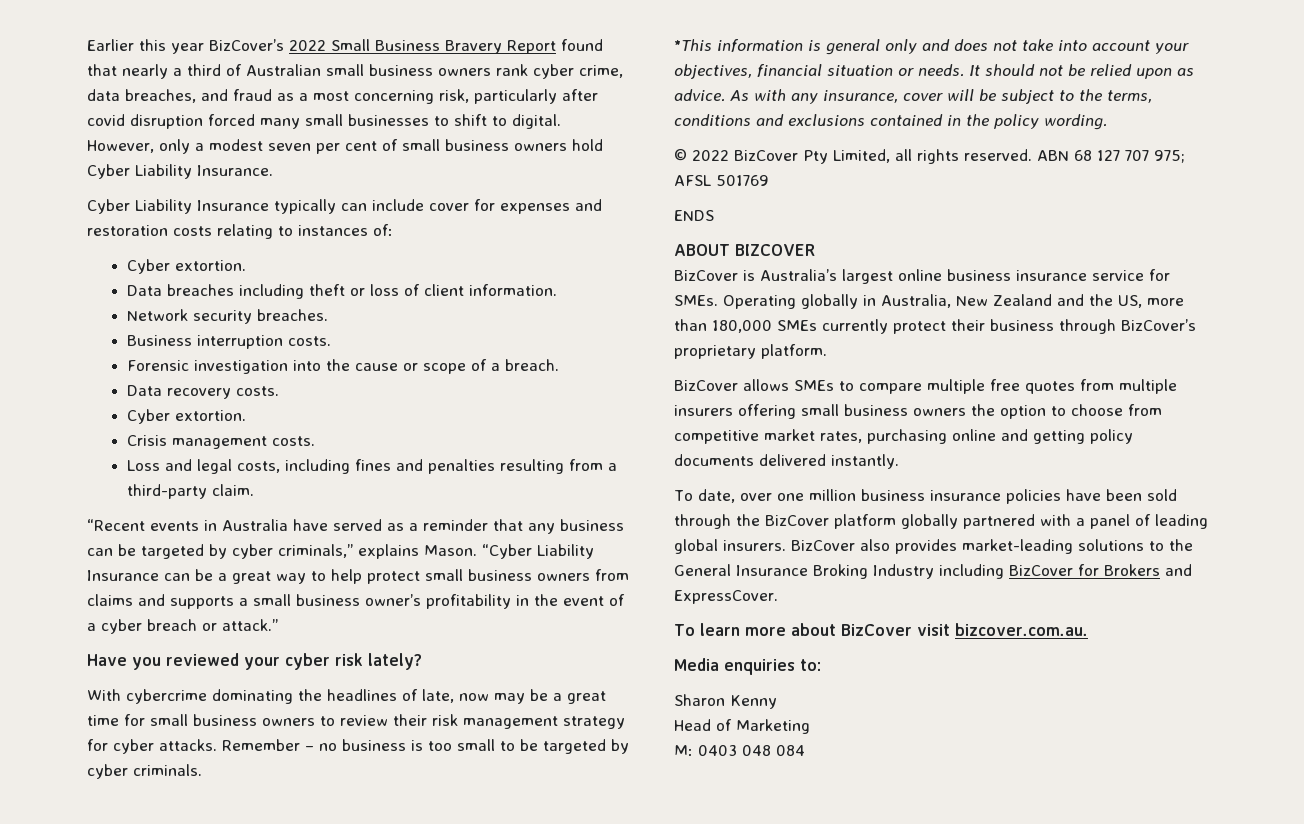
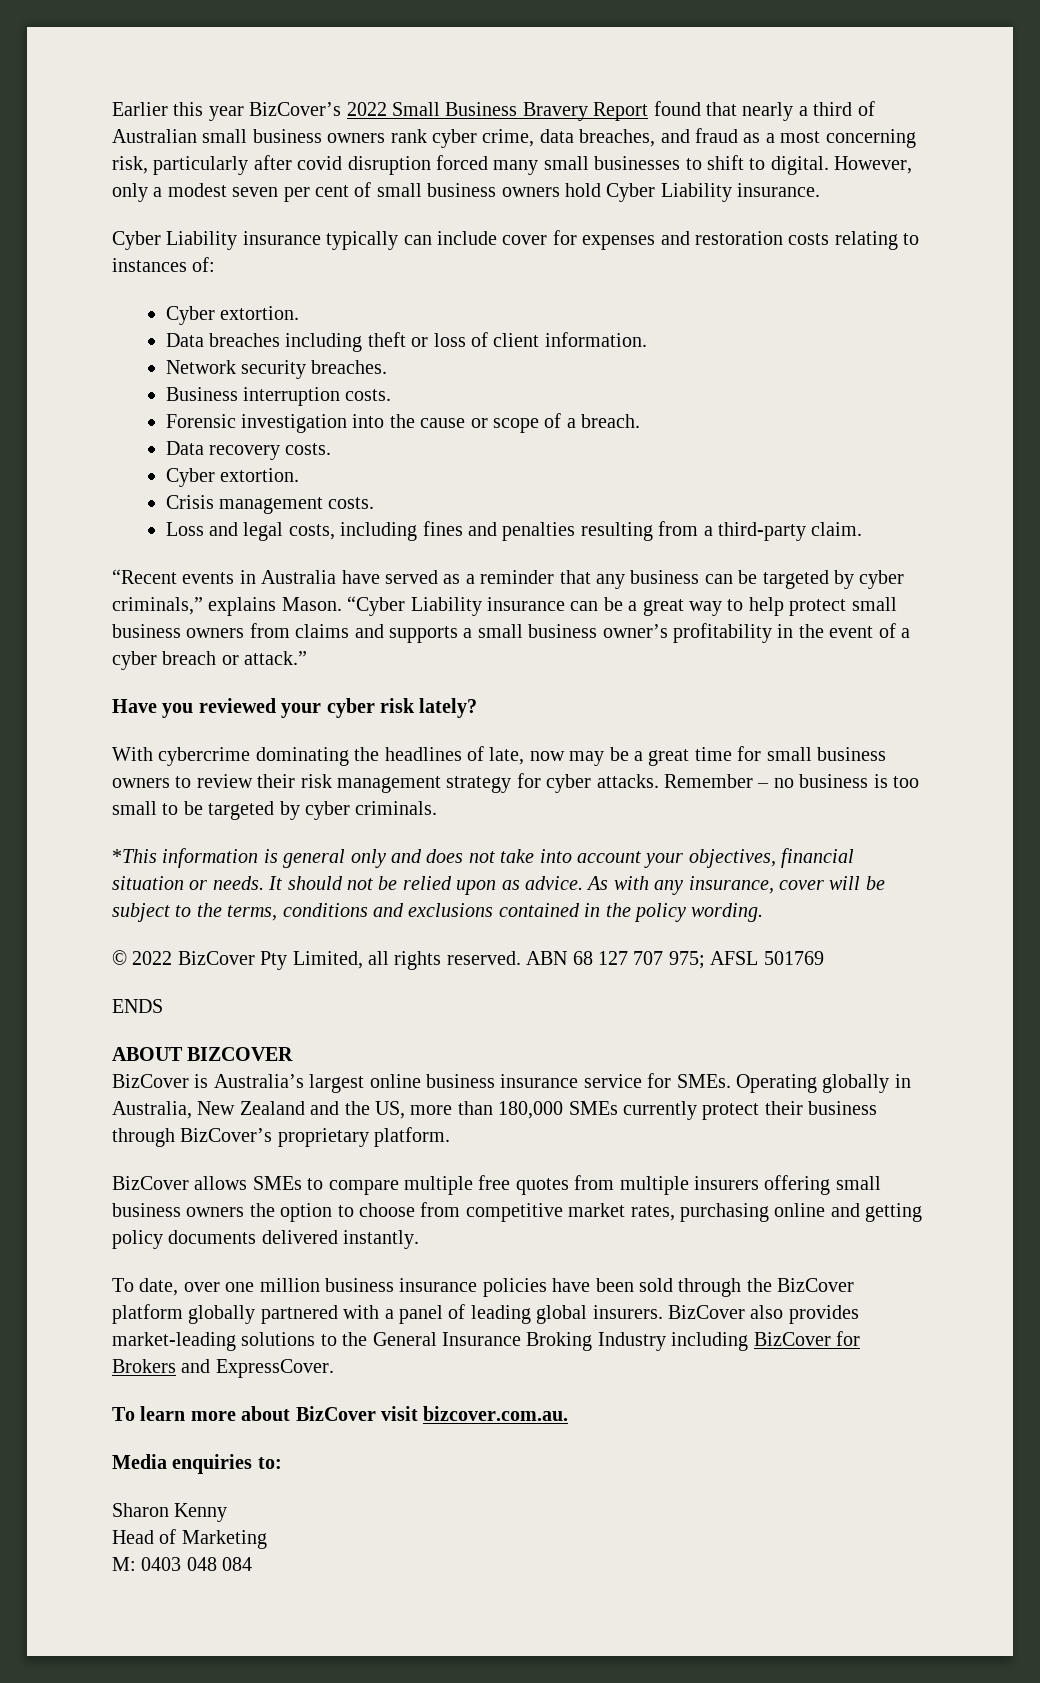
[197,165,273,176] [87,199,269,214] Insurance. // Cyber Liability Insurance -> [737,183,821,197] [112,231,321,250] insurance. // Cyber Liability insurance
[87,570,159,581] Insurance -> [487,597,565,611] insurance

